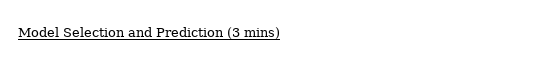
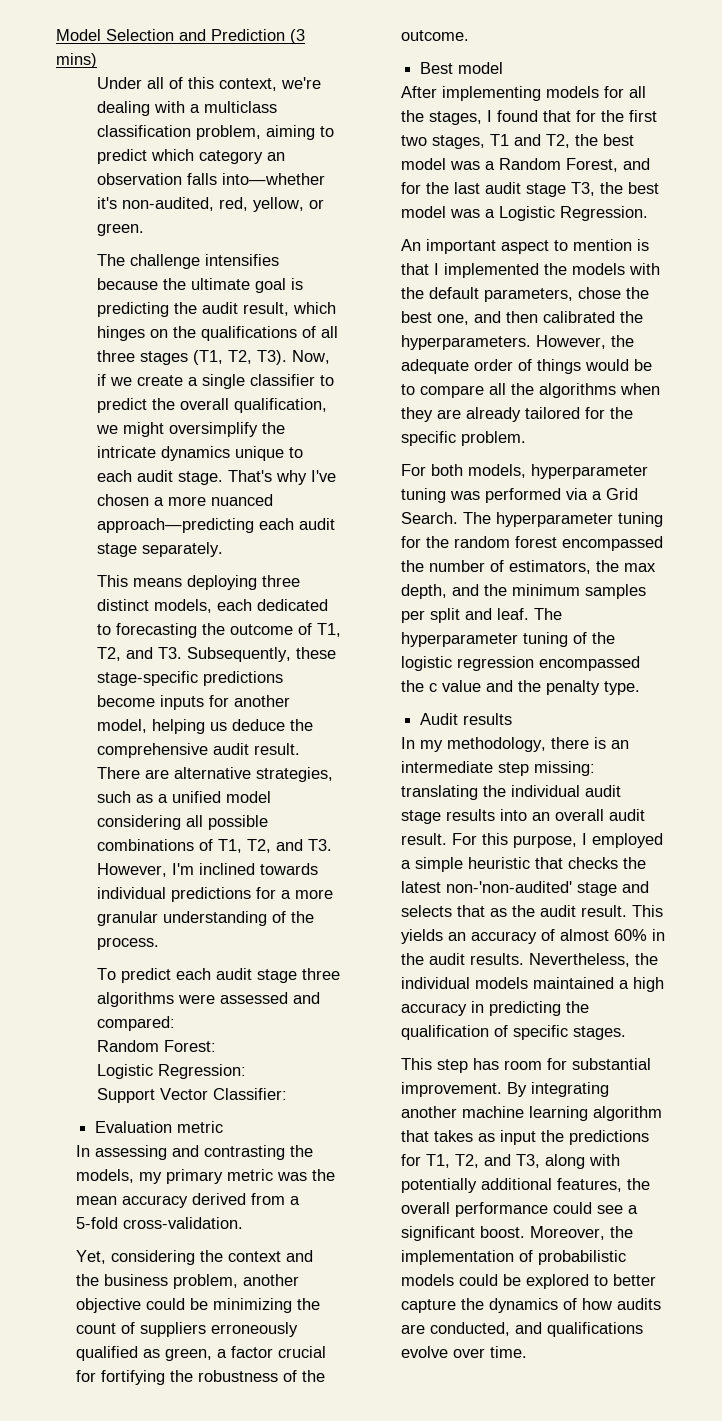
(280, 33) none -> [96,77,321,91] [96,101,277,116] [96,125,334,140] [96,149,285,164] [96,173,325,185] [96,197,324,212] [96,223,144,236] [96,254,279,269] [96,278,303,293] [96,302,336,317] [96,326,338,341] [96,350,330,365] [96,374,334,389] [96,398,327,413] [95,422,285,437] [96,446,303,461] [96,470,336,485] [96,494,273,506] [96,518,335,533] [96,542,223,557] [96,575,300,590] [96,599,328,613] [96,623,341,638] [96,647,336,662] [96,671,283,686] [96,695,290,710] [96,719,313,734] [96,743,300,758] [96,767,333,782] [96,791,271,803] [96,815,268,830] [96,839,332,853] [96,863,318,877] [96,887,333,902] [96,911,314,926] [96,937,159,950] [96,968,340,983] [96,992,320,1007] [96,1016,175,1031] [96,1040,216,1052] [96,1064,246,1079] [96,1088,287,1103] [94,1121,223,1133] [76,1145,314,1160] [76,1169,336,1184] [76,1193,301,1208] [76,1217,244,1229] [76,1250,314,1265] [76,1274,300,1289] [76,1298,321,1313] [76,1322,299,1337] [76,1346,327,1361] [76,1370,326,1385] [401,30,470,41] [419,62,503,74] [401,86,647,101] [401,110,658,125] [401,134,635,149] [401,158,651,172] [401,182,660,197] [401,206,649,221] [401,239,650,254] [401,263,661,278] [401,287,650,302] [401,311,644,325] [401,335,635,350] [401,359,653,374] [401,383,661,398] [401,407,634,422] [401,431,527,446] [401,464,649,479] [401,488,639,503] [401,512,664,527] [401,536,664,551] [401,560,657,574] [401,584,647,599] [401,608,563,623] [401,632,616,647] [401,656,641,671] [401,680,641,695] [419,713,512,725] [401,737,630,752] [401,761,596,776] [401,785,622,800] [401,809,646,824] [401,833,664,848] [401,857,647,872] [401,881,650,896] [401,905,664,917] [401,929,666,944] [401,953,659,967] [401,977,665,992] [401,1001,590,1016] [401,1025,627,1040] [401,1058,652,1073] [401,1082,610,1097] [401,1106,663,1121] [401,1130,650,1145] [401,1154,621,1169] [401,1178,651,1193] [401,1202,639,1217] [401,1226,634,1241] [401,1250,627,1265] [401,1274,657,1289] [401,1298,662,1313] [401,1322,644,1337] [401,1346,528,1358] // Under all of this context, we're dealing with a multiclass classification problem, aiming to predict which category an observation falls into—whether it's non-audited, red, yellow, or green. // The challenge intensifies because the ultimate goal is predicting the audit result, which hinges on the qualifications of all three stages (T1, T2, T3). Now, if we create a single classifier to predict the overall qualification, we might oversimplify the intricate dynamics unique to each audit stage. That's why I've chosen a more nuanced approach—predicting each audit stage separately. // This means deploying three distinct models, each dedicated to forecasting the outcome of T1, T2, and T3. Subsequently, these stage-specific predictions become inputs for another model, helping us deduce the comprehensive audit result. There are alternative strategies, such as a unified model considering all possible combinations of T1, T2, and T3. However, I'm inclined towards individual predictions for a more granular understanding of the process. // To predict each audit stage three algorithms were assessed and compared: // Random Forest: // Logistic Regression: // Support Vector Classifier: // Evaluation metric // In assessing and contrasting the models, my primary metric was the mean accuracy derived from a 5-fold cross-validation. // Yet, considering the context and the business problem, another objective could be minimizing the count of suppliers erroneously qualified as green, a factor crucial for fortifying the robustness of the outcome. // Best model // After implementing models for all the stages, I found that for the first two stages, T1 and T2, the best model was a Random Forest, and for the last audit stage T3, the best model was a Logistic Regression. // An important aspect to mention is that I implemented the models with the default parameters, chose the best one, and then calibrated the hyperparameters. However, the adequate order of things would be to compare all the algorithms when they are already tailored for the specific problem. // For both models, hyperparameter tuning was performed via a Grid Search. The hyperparameter tuning for the random forest encompassed the number of estimators, the max depth, and the minimum samples per split and leaf. The hyperparameter tuning of the logistic regression encompassed the c value and the penalty type. // Audit results // In my methodology, there is an intermediate step missing: translating the individual audit stage results into an overall audit result. For this purpose, I employed a simple heuristic that checks the latest non-'non-audited' stage and selects that as the audit result. This yields an accuracy of almost 60% in the audit results. Nevertheless, the individual models maintained a high accuracy in predicting the qualification of specific stages. // This step has room for substantial improvement. By integrating another machine learning algorithm that takes as input the predictions for T1, T2, and T3, along with potentially additional features, the overall performance could see a significant boost. Moreover, the implementation of probabilistic models could be explored to better capture the dynamics of how audits are conducted, and qualifications evolve over time.

